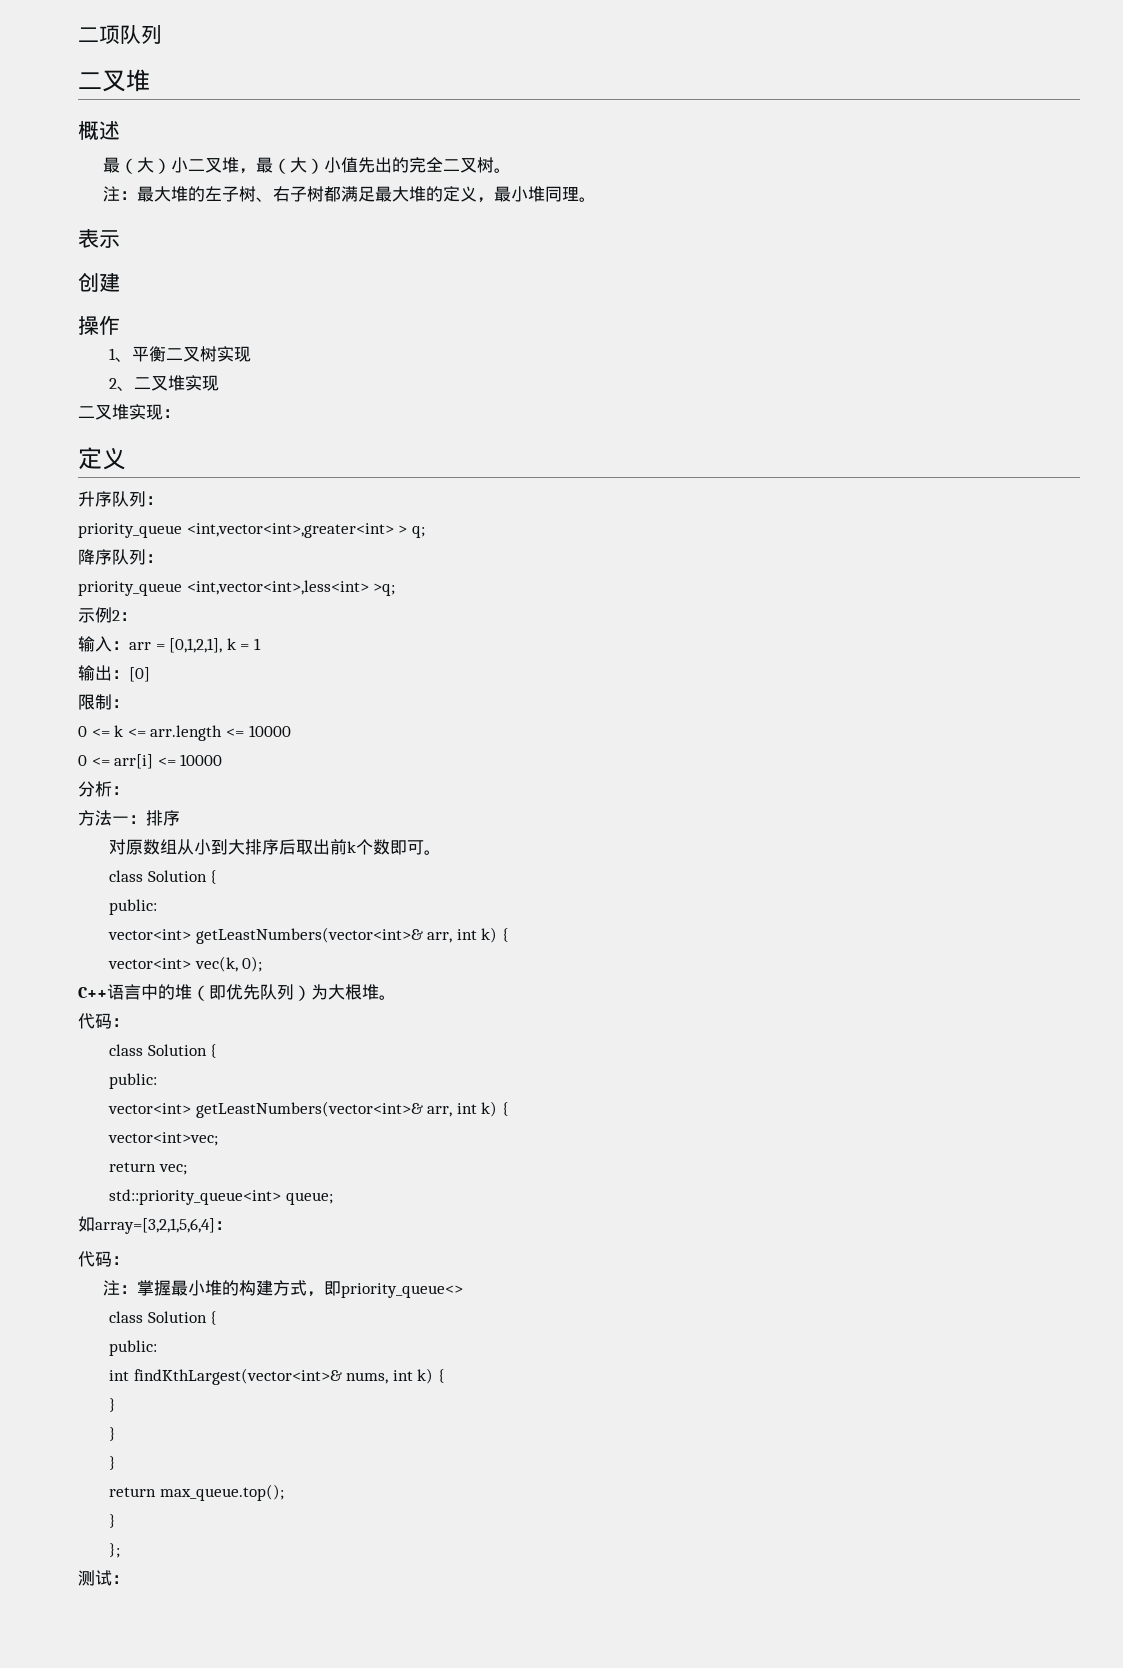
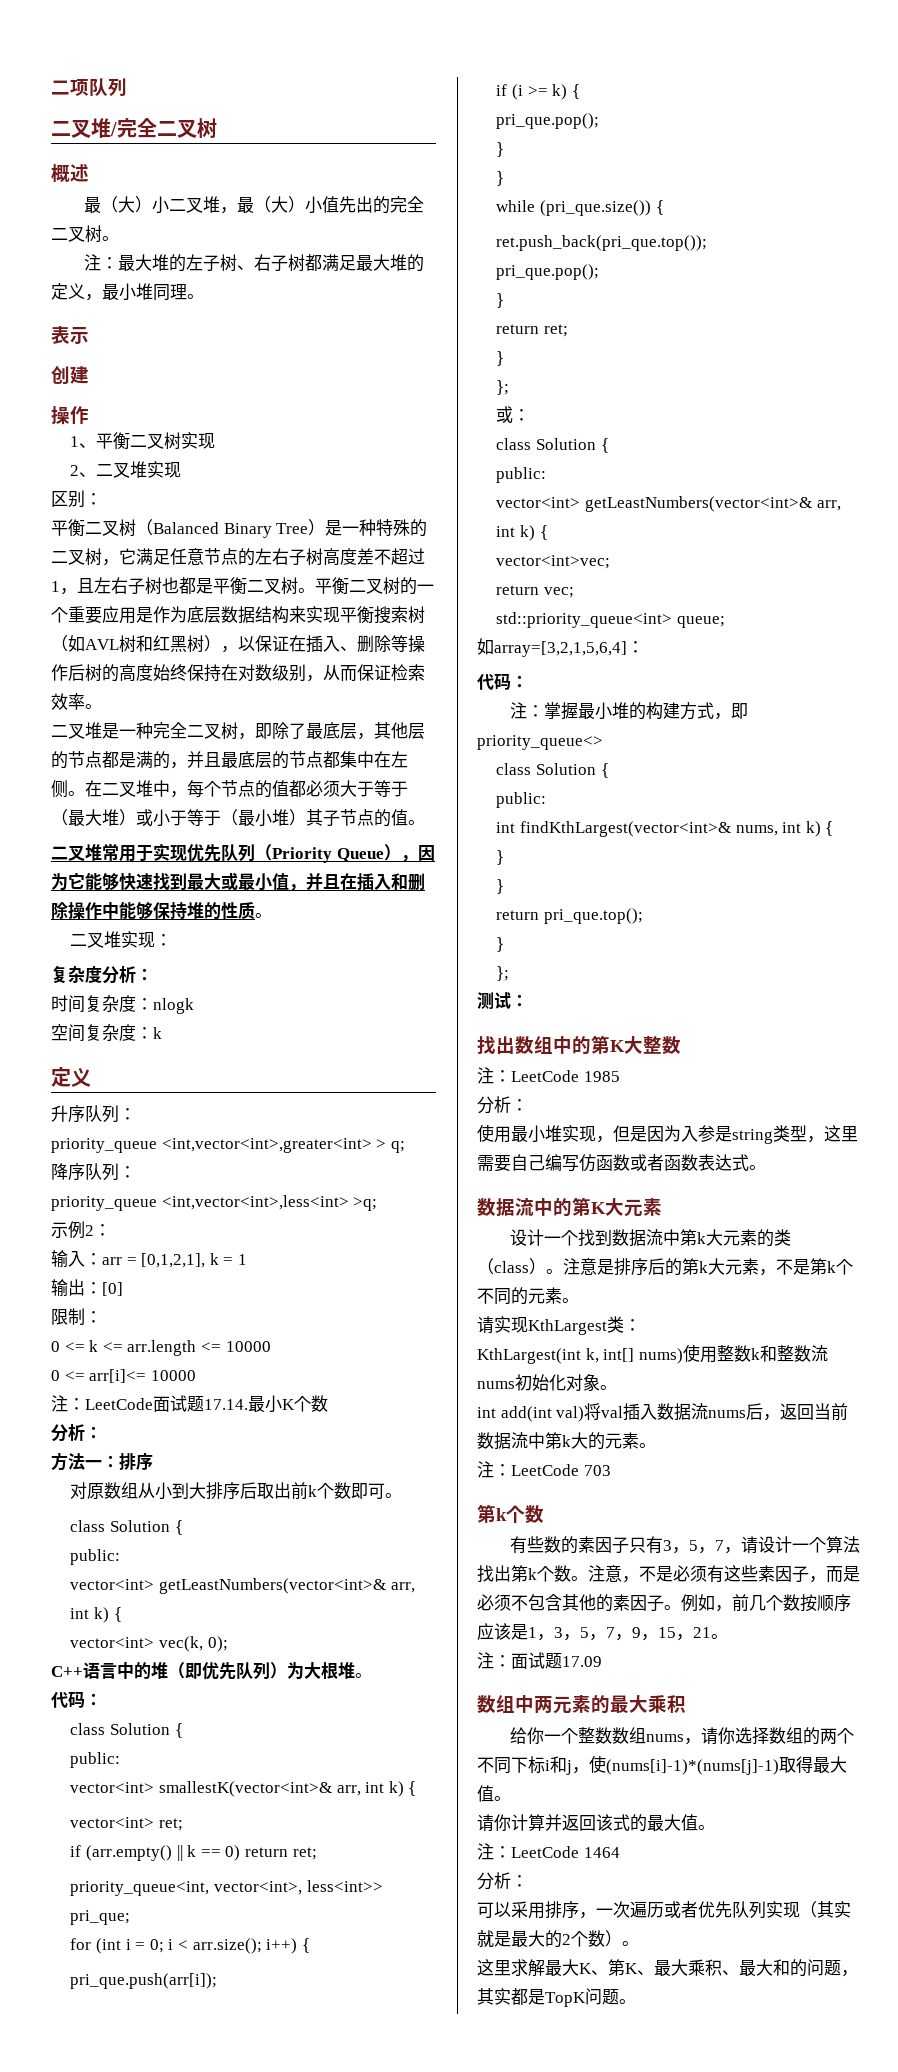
(150, 80) none -> [110,118,217,139] /完全二叉树
[78,404,180,420] 二叉堆实现： -> [51,490,102,508] [51,519,428,538] [51,548,425,566] [51,577,434,595] [51,606,425,624] [51,635,425,653] [51,664,425,682] [51,693,102,710] [51,722,425,740] [51,751,408,769] [51,780,408,798] [51,809,425,827] [51,843,435,863] [51,872,425,891] [51,901,272,920] [70,931,173,948] [51,965,153,984] [51,995,194,1014] [51,1024,162,1042] 区别： // 平衡二叉树（Balanced Binary Tree）是一种特殊的二叉树，它满足任意节点的左右子树高度差不超过1，且左右子树也都是平衡二叉树。平衡二叉树的一个重要应用是作为底层数据结构来实现平衡搜索树（如AVL树和红黑树），以保证在插入、删除等操作后树的高度始终保持在对数级别，从而保证检索效率。 // 二叉堆是一种完全二叉树，即除了最底层，其他层的节点都是满的，并且最底层的节点都集中在左侧。在二叉堆中，每个节点的值都必须大于等于（最大堆）或小于等于（最小堆）其子节点的值。 // 二叉堆常用于实现优先队列（Priority Queue），因为它能够快速找到最大或最小值，并且在插入和删除操作中能够保持堆的性质。 // 二叉堆实现： // 复杂度分析： // 时间复杂度：nlogk // 空间复杂度：k
[114,754,223,769] arr[i] <= 10000 -> [89,1369,196,1383] [51,1395,328,1413] arr[i]<= 10000 // 注：LeetCode面试题17.14.最小K个数
(158, 1081) none -> [70,1781,417,1797] [70,1817,183,1831] [70,1845,317,1861] [70,1880,383,1896] [70,1910,131,1925] [70,1938,310,1954] [70,1973,218,1989] [496,84,580,100] [496,113,600,129] [496,142,505,157] [496,171,505,186] [496,200,664,216] [496,235,708,251] [496,264,600,280] [496,293,505,308] [496,324,568,337] [496,351,505,366] [496,380,510,395] [496,406,531,423] [496,438,609,453] [496,467,547,483] // vector<int> smallestK(vector<int>& arr, int k) { // vector<int> ret; // if (arr.empty() || k == 0) return ret; // priority_queue<int, vector<int>, less<int>> pri_que; // for (int i = 0; i < arr.size(); i++) { // pri_que.push(arr[i]); // if (i >= k) { // pri_que.pop(); // } // } // while (pri_que.size()) { // ret.push_back(pri_que.top()); // pri_que.pop(); // } // return ret; // } // }; // 或： // class Solution { // public:
[109,1456,117,1470] [109,1484,284,1501] // } // return max_queue.top(); -> [496,908,643,924] // return pri_que.top();
(129, 1579) none -> [477,1035,681,1055] [477,1067,620,1084] [477,1096,528,1114] [477,1124,858,1144] [477,1154,766,1172] [477,1197,662,1217] [510,1229,792,1247] [477,1258,853,1276] [477,1287,579,1305] [477,1316,641,1335] [477,1344,828,1364] [477,1374,617,1391] [477,1403,849,1422] [477,1432,656,1450] [477,1461,611,1478] [477,1504,544,1523] [510,1536,861,1554] [477,1565,860,1583] [477,1594,851,1612] [477,1623,728,1641] [477,1652,602,1669] [477,1695,686,1714] [510,1727,855,1745] [477,1755,847,1775] [477,1785,511,1802] [477,1814,715,1832] [477,1843,620,1860] [477,1872,528,1890] [477,1901,851,1919] [477,1930,639,1948] [477,1959,858,1977] [477,1988,636,2007] // 找出数组中的第K大整数 // 注：LeetCode 1985 // 分析： // 使用最小堆实现，但是因为入参是string类型，这里需要自己编写仿函数或者函数表达式。 // 数据流中的第K大元素 // 设计一个找到数据流中第k大元素的类（class）。注意是排序后的第k大元素，不是第k个不同的元素。 // 请实现KthLargest类： // KthLargest(int k, int[] nums)使用整数k和整数流nums初始化对象。 // int add(int val)将val插入数据流nums后，返回当前数据流中第k大的元素。 // 注：LeetCode 703 // 第k个数 // 有些数的素因子只有3，5，7，请设计一个算法找出第k个数。注意，不是必须有这些素因子，而是必须不包含其他的素因子。例如，前几个数按顺序应该是1，3，5，7，9，15，21。 // 注：面试题17.09 // 数组中两元素的最大乘积 // 给你一个整数数组nums，请你选择数组的两个不同下标i和j，使(nums[i]-1)*(nums[j]-1)取得最大值。 // 请你计算并返回该式的最大值。 // 注：LeetCode 1464 // 分析： // 可以采用排序，一次遍历或者优先队列实现（其实就是最大的2个数）。 // 这里求解最大K、第K、最大乘积、最大和的问题，其实都是TopK问题。

